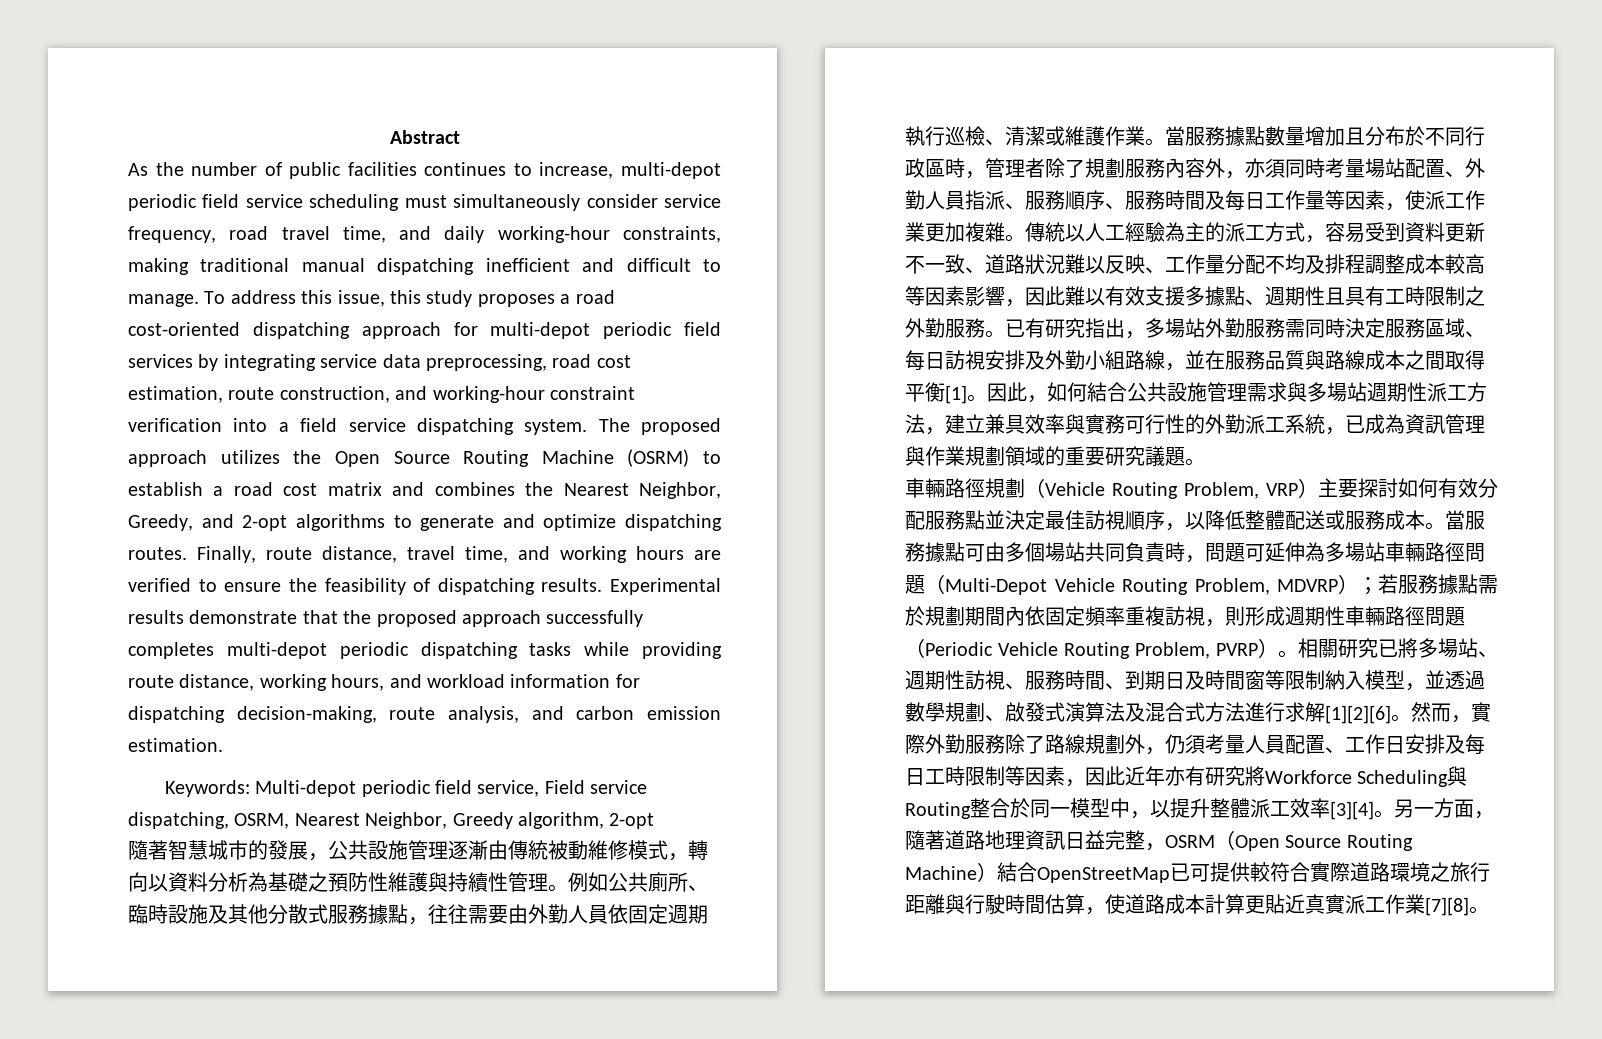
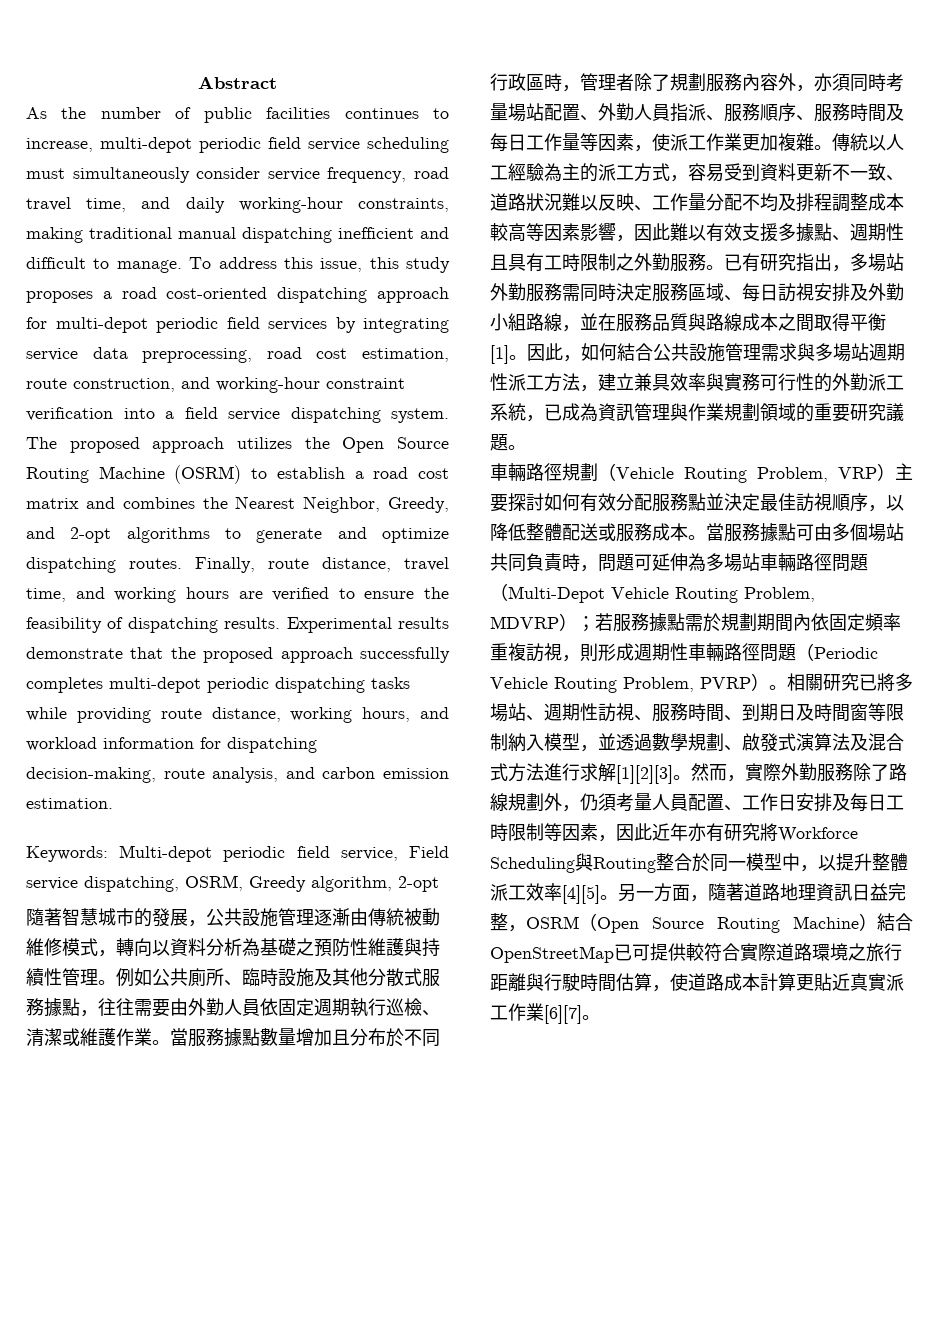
[294,812,448,829] Nearest Neighbor, -> (243, 883) none
[1325,705,1391,724] [1][2][6] -> [616,765,673,784] [1][2][3]
[1330,801,1374,820] [3][4] -> [562,885,600,904] [4][5]
[1425,897,1469,916] [7][8] -> [544,1005,582,1024] [6][7]

